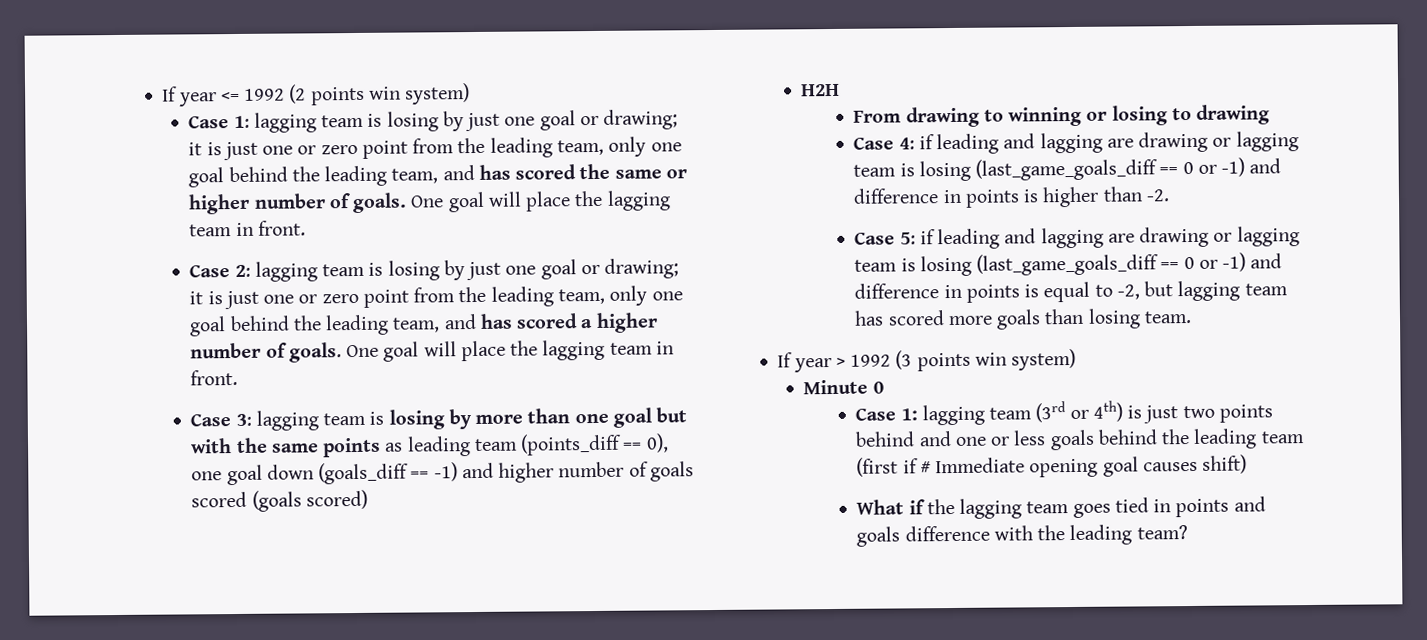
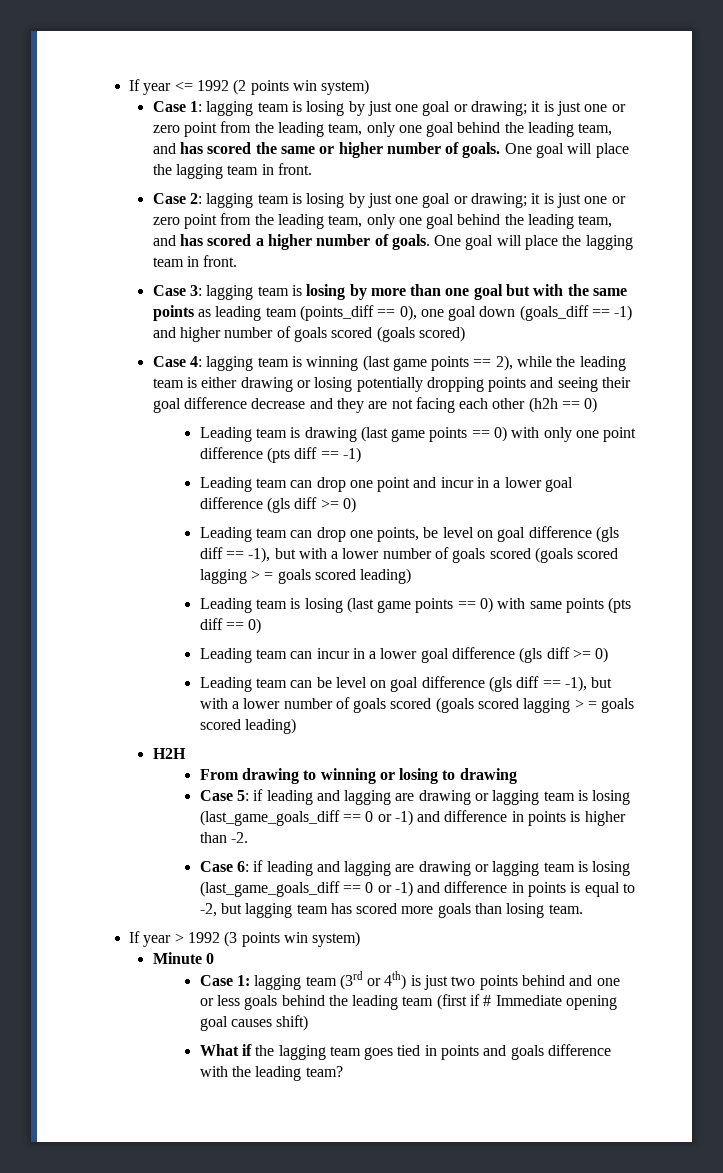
(368, 499) none -> [152,355,626,371] [152,377,632,392] [152,397,598,413] [199,426,637,442] [199,447,361,463] [199,477,574,492] [199,497,356,513] [199,526,620,542] [199,547,619,563] [199,568,412,584] [199,597,632,613] [199,618,262,634] [199,647,609,663] [199,676,613,692] [199,697,635,713] [199,718,296,734] // Case 4: lagging team is winning (last game points == 2), while the leading team is either drawing or losing potentially dropping points and seeing their goal difference decrease and they are not facing each other (h2h == 0) // Leading team is drawing (last game points == 0) with only one point difference (pts diff == -1) // Leading team can drop one point and incur in a lower goal difference (gls diff >= 0) // Leading team can drop one points, be level on goal difference (gls diff == -1), but with a lower number of goals scored (goals scored lagging > = goals scored leading) // Leading team is losing (last game points == 0) with same points (pts diff == 0) // Leading team can incur in a lower goal difference (gls diff >= 0) // Leading team can be level on goal difference (gls diff == -1), but with a lower number of goals scored (goals scored lagging > = goals scored leading)
[898,137,915,150] 4: -> [236,790,249,801] 5:
[899,232,916,245] 5: -> [236,861,249,872] 6:

